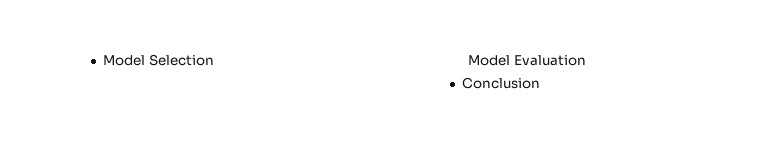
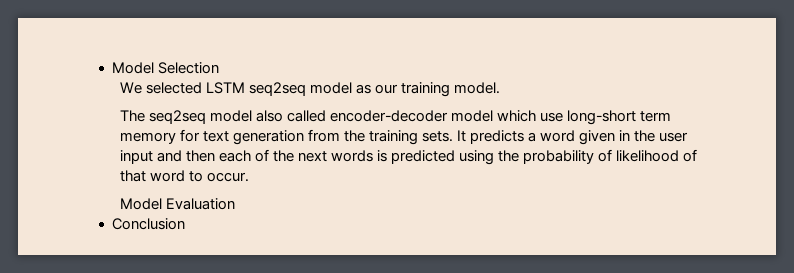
(214, 60) none -> [119,82,500,97] [119,110,672,125] [119,129,689,145] [119,149,698,165] [119,170,249,182] // We selected LSTM seq2seq model as our training model. // The seq2seq model also called encoder-decoder model which use long-short term memory for text generation from the training sets. It predicts a word given in the user input and then each of the next words is predicted using the probability of likelihood of that word to occur.

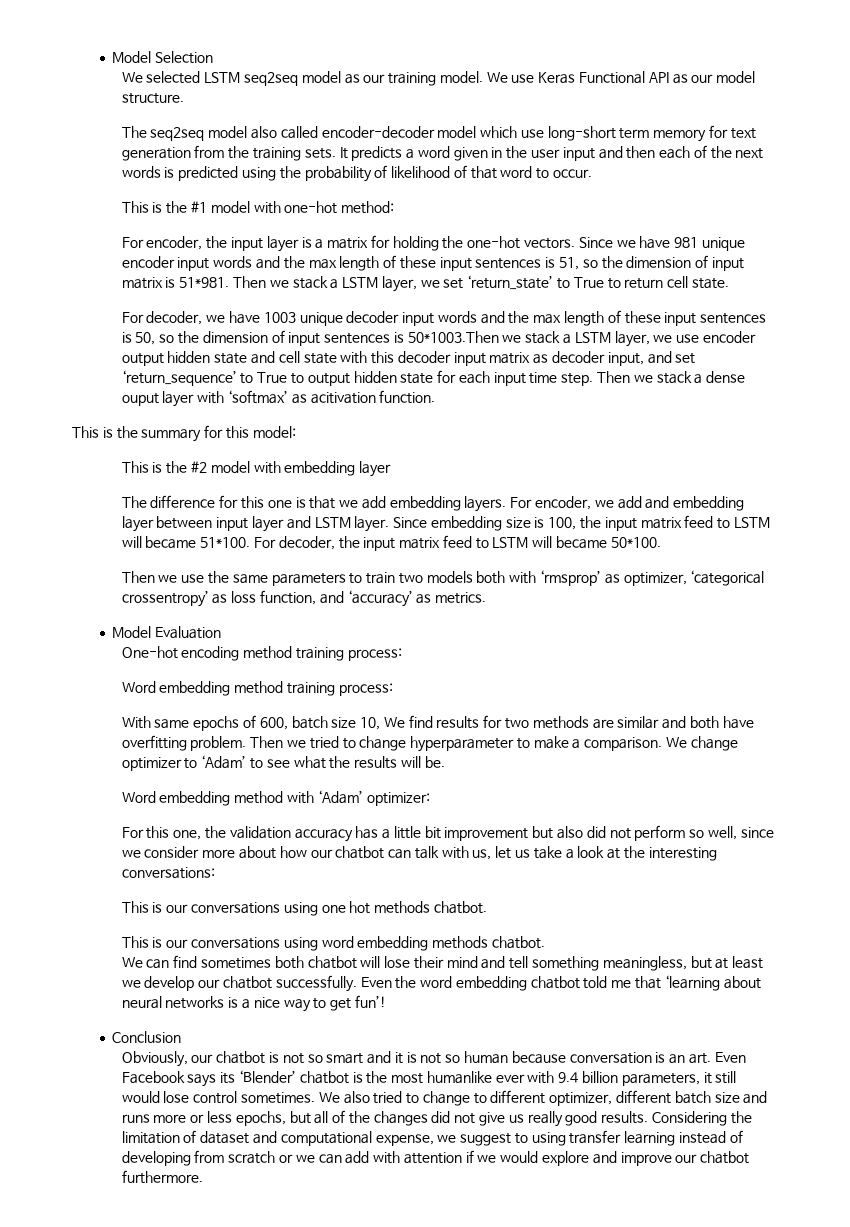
(500, 88) none -> [486,71,756,84] [121,93,184,104] We use Keras Functional API as our model structure.
[119,198,235,210] [112,218,186,230] Model Evaluation // Conclusion -> [121,201,395,214] [121,235,745,252] [121,255,744,271] [121,275,729,292] [121,310,767,326] [121,330,756,347] [121,351,696,366] [121,370,746,386] [121,390,436,407] [72,425,296,442] [121,461,392,477] [121,495,745,512] [121,515,770,532] [121,535,661,551] [121,570,765,586] [121,590,487,607] [112,626,221,639] [121,646,402,661] [121,681,393,696] [121,715,754,731] [121,735,738,752] [121,755,445,771] [121,790,430,806] [121,825,774,842] [121,846,717,861] [121,867,215,879] [121,901,487,916] [121,936,545,951] [121,955,764,971] [121,975,761,992] [121,995,386,1012] [112,1031,182,1043] [121,1051,746,1067] [121,1070,737,1087] [121,1090,768,1106] [121,1110,752,1127] [121,1130,743,1146] [121,1150,750,1166] [121,1170,203,1184] This is the #1 model with one-hot method: // For encoder, the input layer is a matrix for holding the one-hot vectors. Since we have 981 unique encoder input words and the max length of these input sentences is 51, so the dimension of input matrix is 51*981. Then we stack a LSTM layer, we set ‘return_state’ to True to return cell state. // For decoder, we have 1003 unique decoder input words and the max length of these input sentences is 50, so the dimension of input sentences is 50*1003.Then we stack a LSTM layer, we use encoder output hidden state and cell state with this decoder input matrix as decoder input, and set ‘return_sequence’ to True to output hidden state for each input time step. Then we stack a dense ouput layer with ‘softmax’ as acitivation function. // This is the summary for this model: // This is the #2 model with embedding layer // The difference for this one is that we add embedding layers. For encoder, we add and embedding layer between input layer and LSTM layer. Since embedding size is 100, the input matrix feed to LSTM will became 51*100. For decoder, the input matrix feed to LSTM will became 50*100. // Then we use the same parameters to train two models both with ‘rmsprop’ as optimizer, ‘categorical crossentropy’ as loss function, and ‘accuracy’ as metrics. // Model Evaluation // One-hot encoding method training process: // Word embedding method training process: // With same epochs of 600, batch size 10, We find results for two methods are similar and both have overfitting problem. Then we tried to change hyperparameter to make a comparison. We change optimizer to ‘Adam’ to see what the results will be. // Word embedding method with ‘Adam’ optimizer: // For this one, the validation accuracy has a little bit improvement but also did not perform so well, since we consider more about how our chatbot can talk with us, let us take a look at the interesting conversations: // This is our conversations using one hot methods chatbot. // This is our conversations using word embedding methods chatbot. // We can find sometimes both chatbot will lose their mind and tell something meaningless, but at least we develop our chatbot successfully. Even the word embedding chatbot told me that ‘learning about neural networks is a nice way to get fun’! // Conclusion // Obviously, our chatbot is not so smart and it is not so human because conversation is an art. Even Facebook says its ‘Blender’ chatbot is the most humanlike ever with 9.4 billion parameters, it still would lose control sometimes. We also tried to change to different optimizer, different batch size and runs more or less epochs, but all of the changes did not give us really good results. Considering the limitation of dataset and computational expense, we suggest to using transfer learning instead of developing from scratch or we can add with attention if we would explore and improve our chatbot furthermore.

